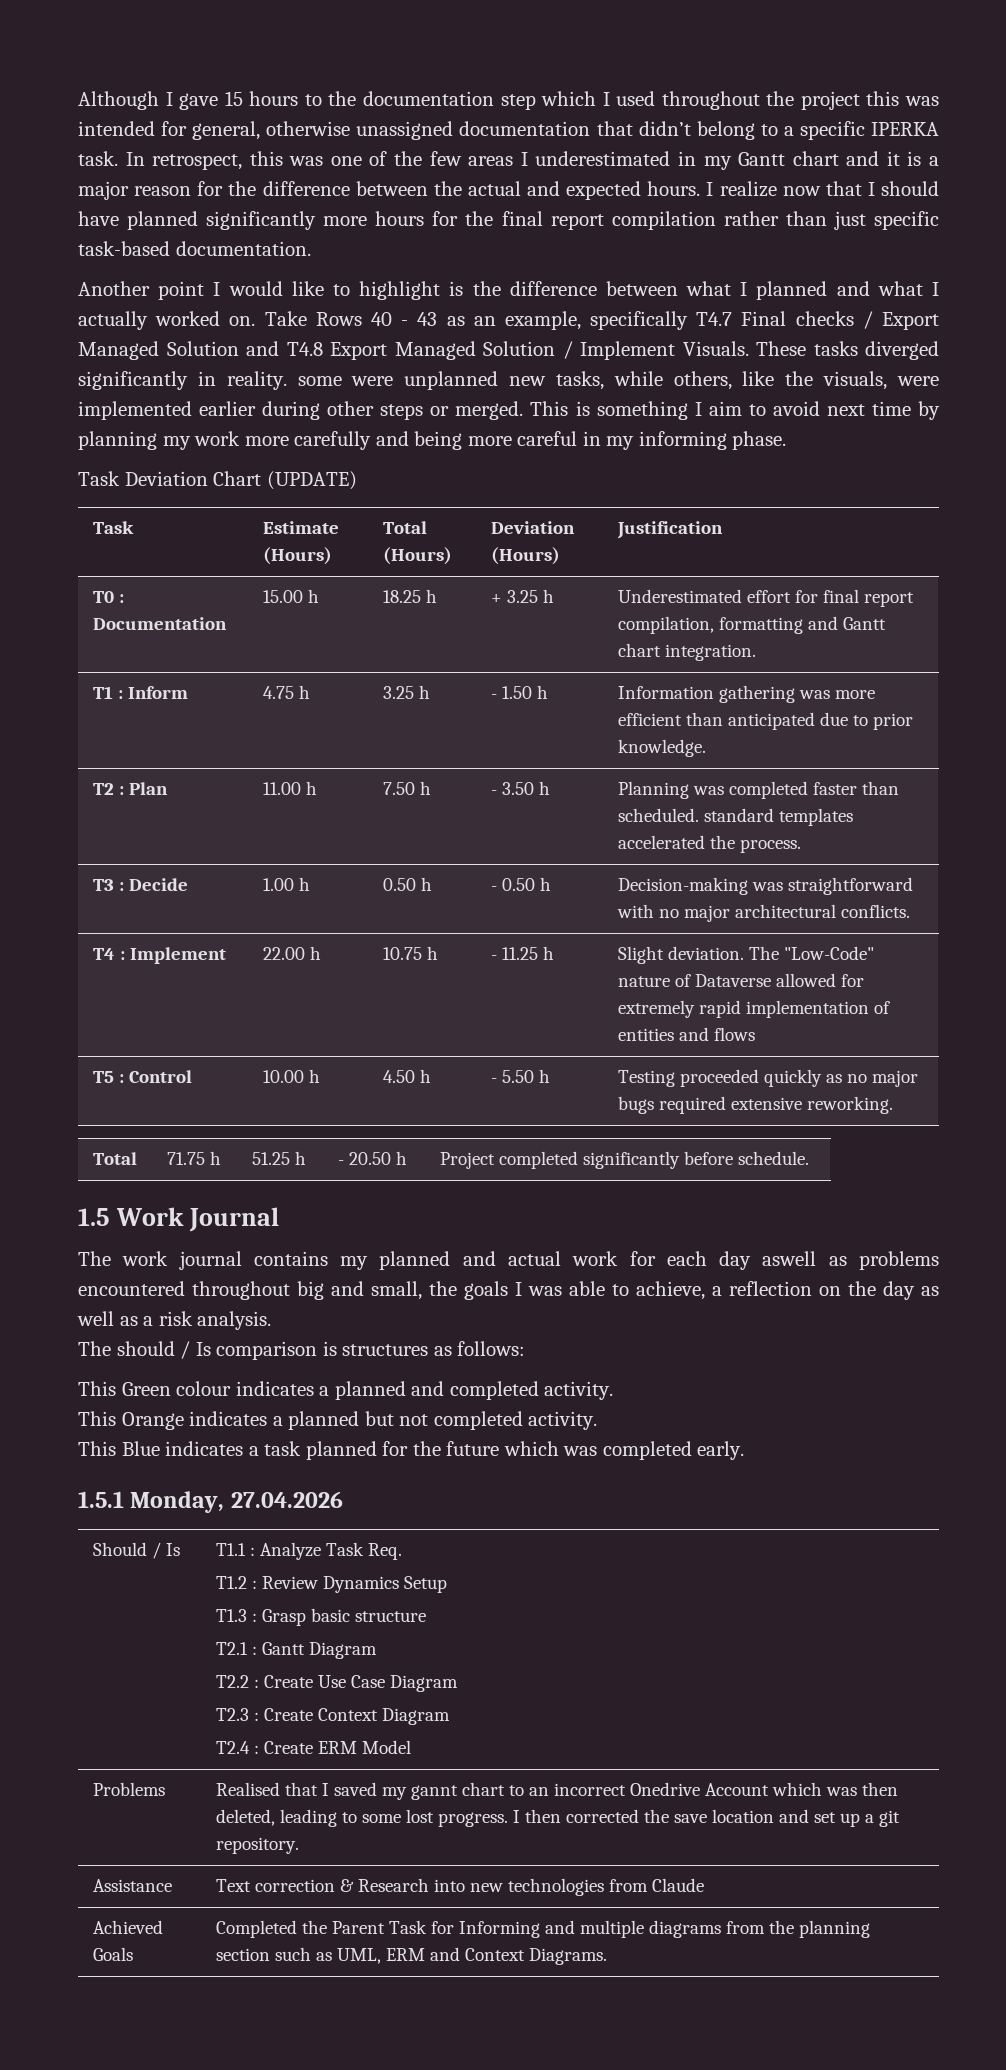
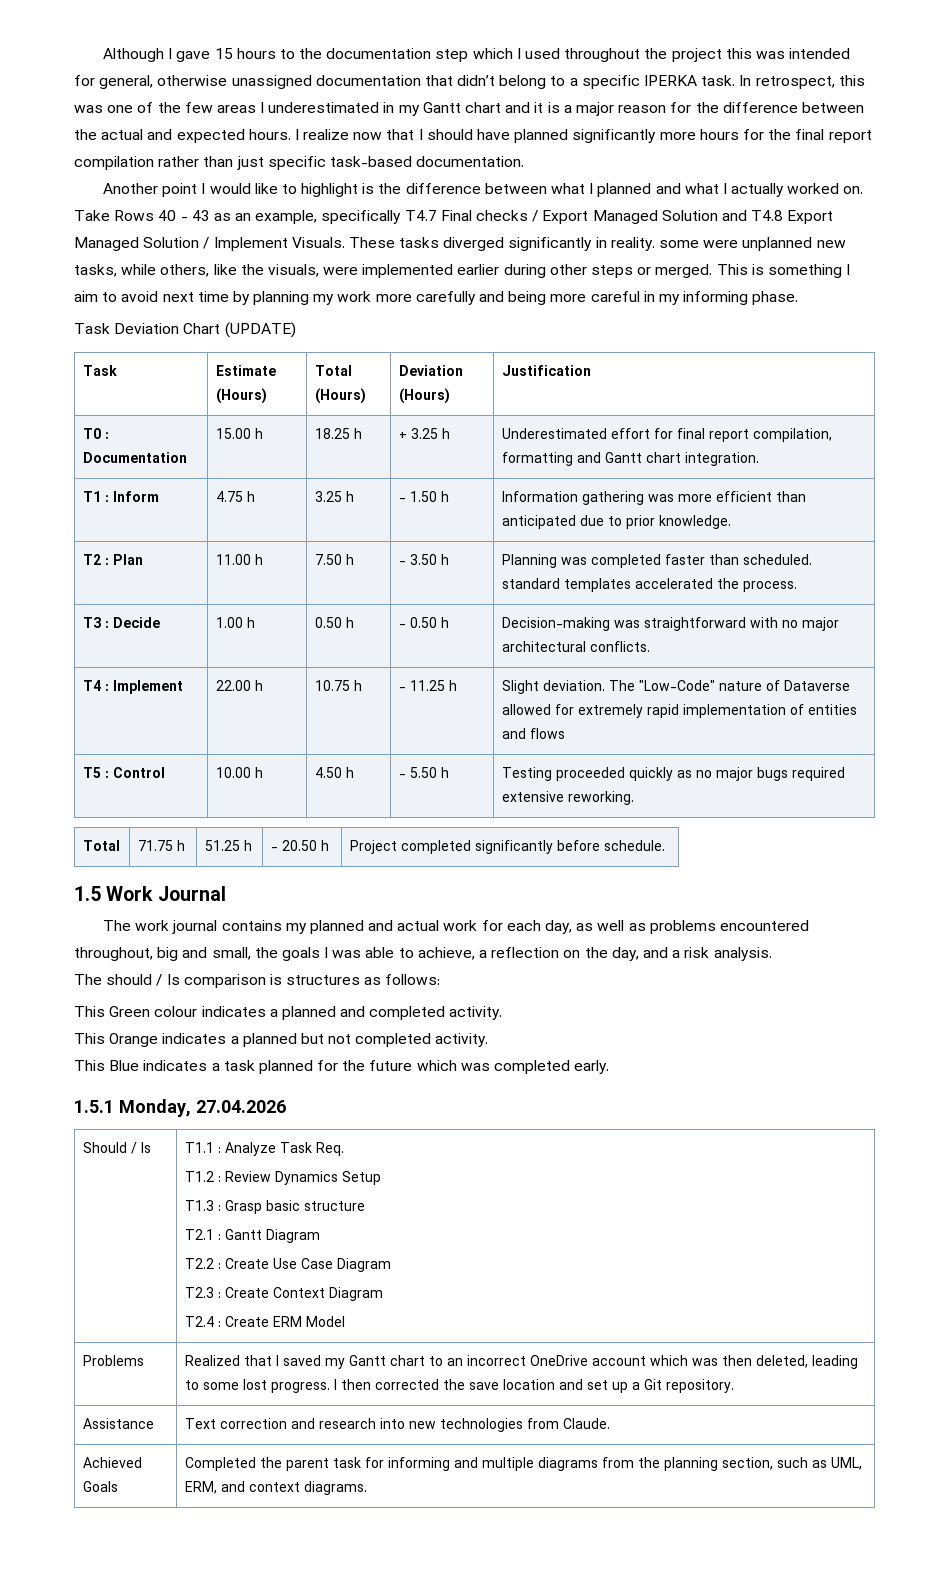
[719,1251,817,1270] day aswell -> [544,920,625,934] day, as well
[192,1281,290,1300] throughout -> [74,947,153,961] throughout,
[883,1281,939,1300] [77,1311,138,1326] day as well as -> [611,947,668,961] day, and
[215,1782,280,1796] Realised -> [184,1355,240,1366] Realized
[410,1785,458,1800] gannt -> [348,1355,386,1366] Gantt
[629,1782,769,1796] Onedrive Account -> [529,1355,646,1366] OneDrive account
[878,1810,900,1827] git -> [643,1379,662,1390] Git
[339,1878,429,1892] & Research -> [290,1418,376,1429] and research
[651,1878,704,1892] Claude -> [562,1418,610,1429] Claude.
[331,1920,540,1938] Parent Task for Informing -> [285,1457,450,1471] parent task for informing
[215,1948,270,1961] section -> [721,1457,773,1470] section,
[385,1947,607,1965] ERM and Context Diagrams. -> [184,1481,367,1495] ERM, and context diagrams.

